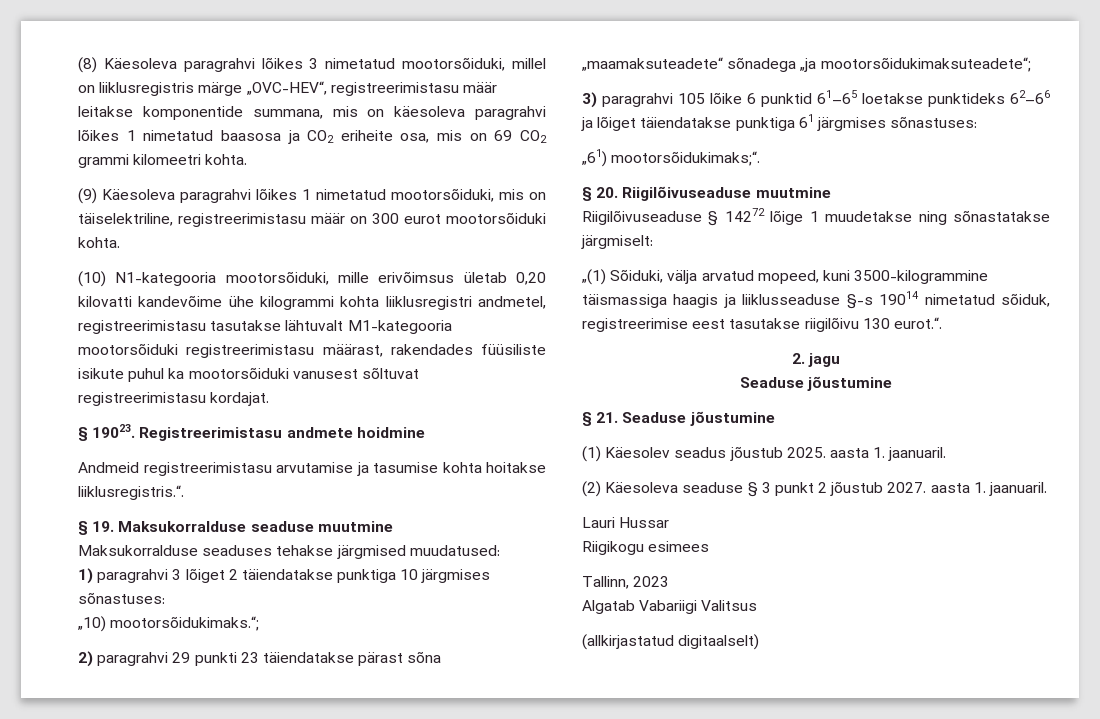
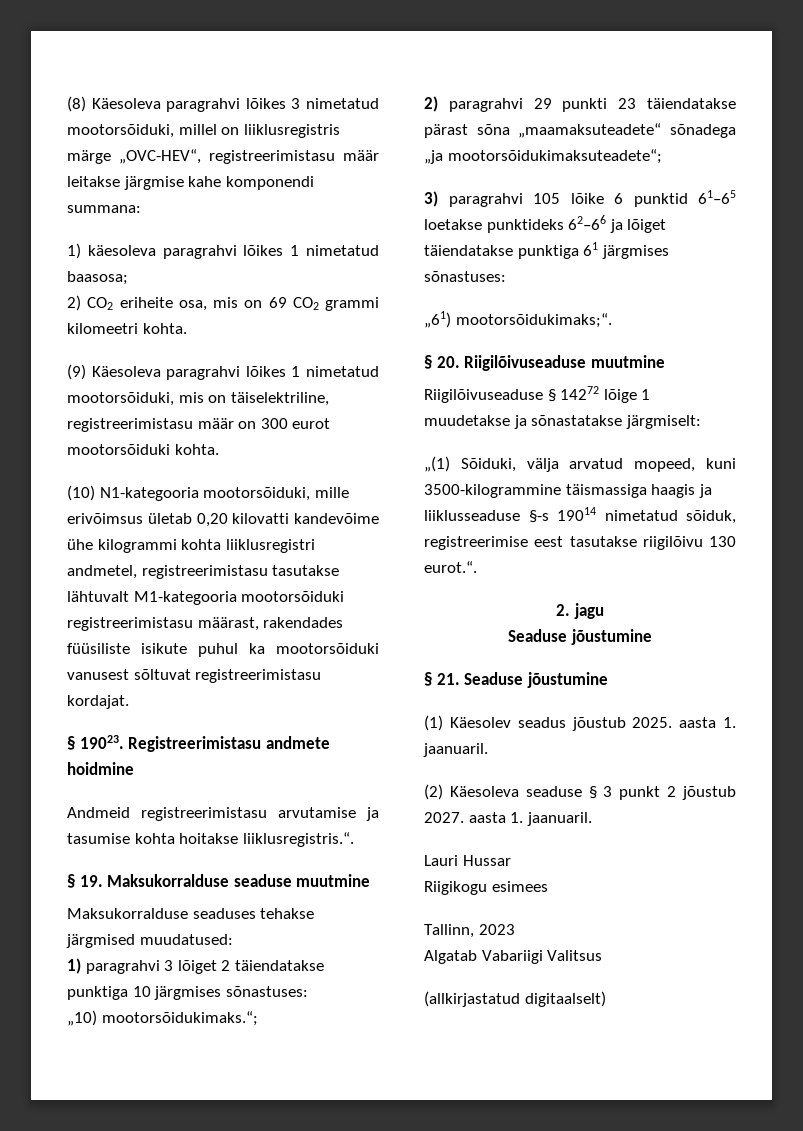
[142,106,385,120] komponentide summana, mis on -> [123,176,314,190] [67,205,141,213] [67,243,81,259] järgmise kahe komponendi summana: // 1)
[220,130,300,144] baasosa ja -> [67,271,128,285] [67,295,81,311] baasosa; // 2)
[918,211,947,225] ning -> [513,415,527,429] ja

